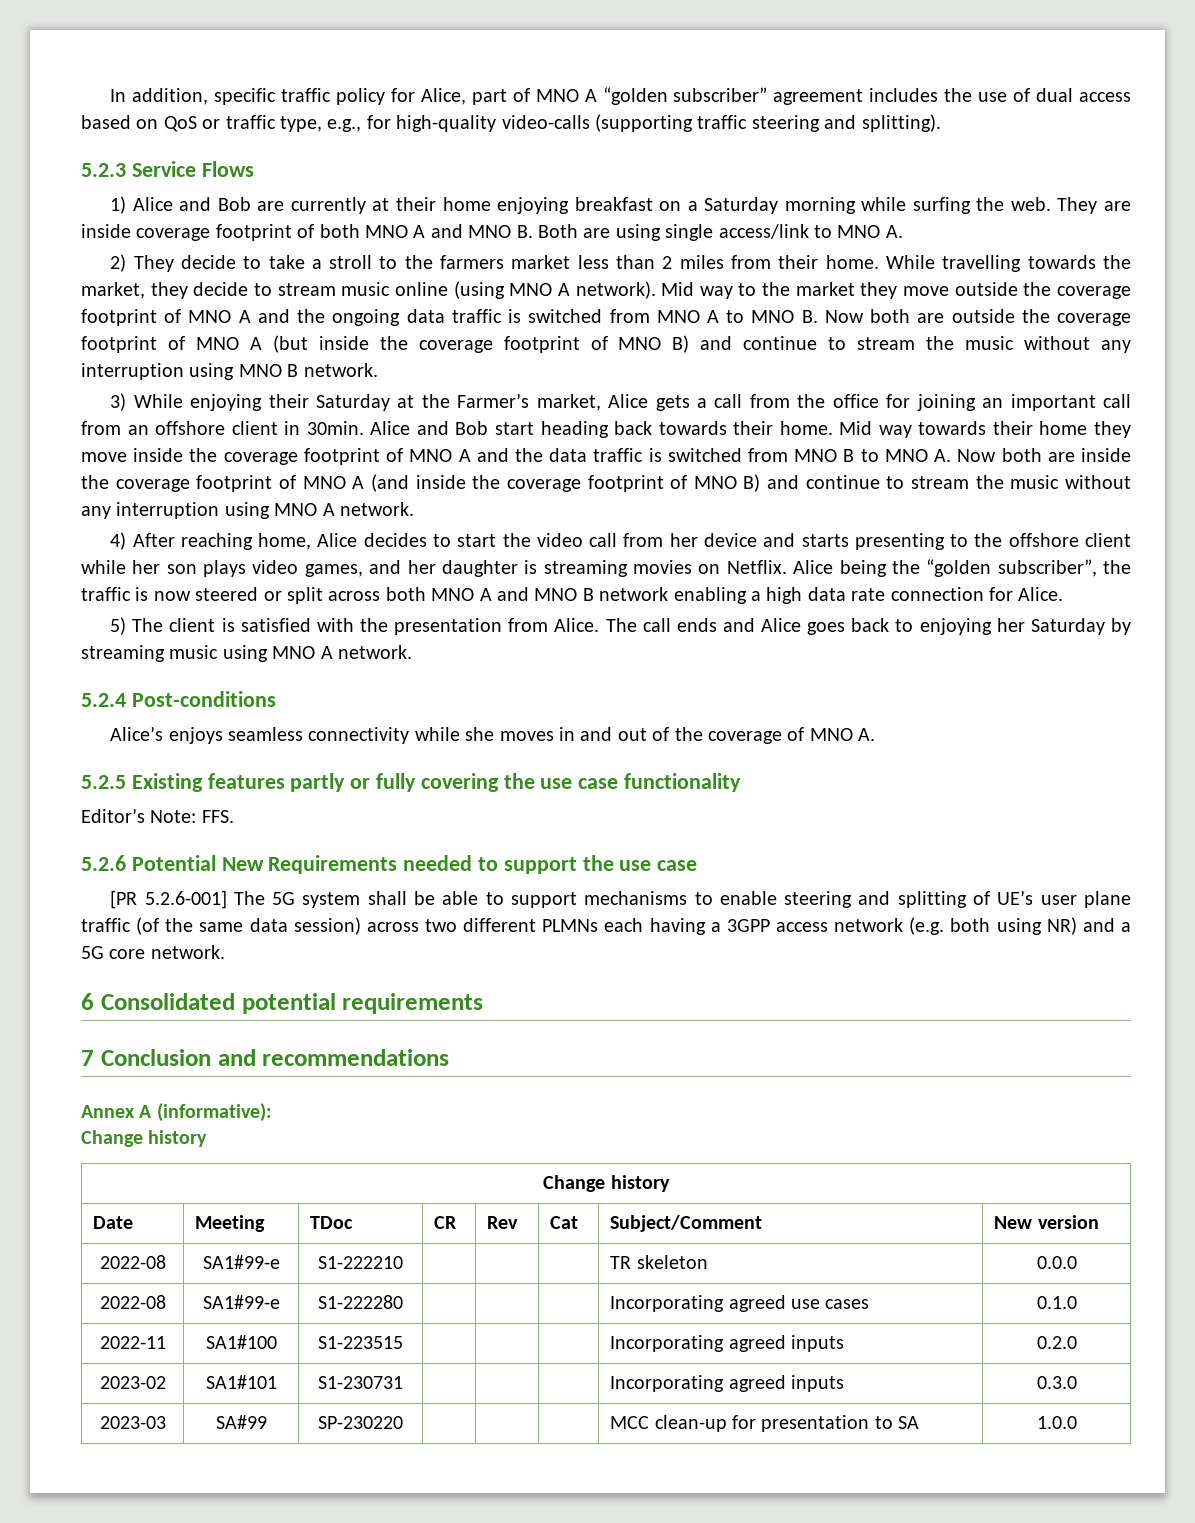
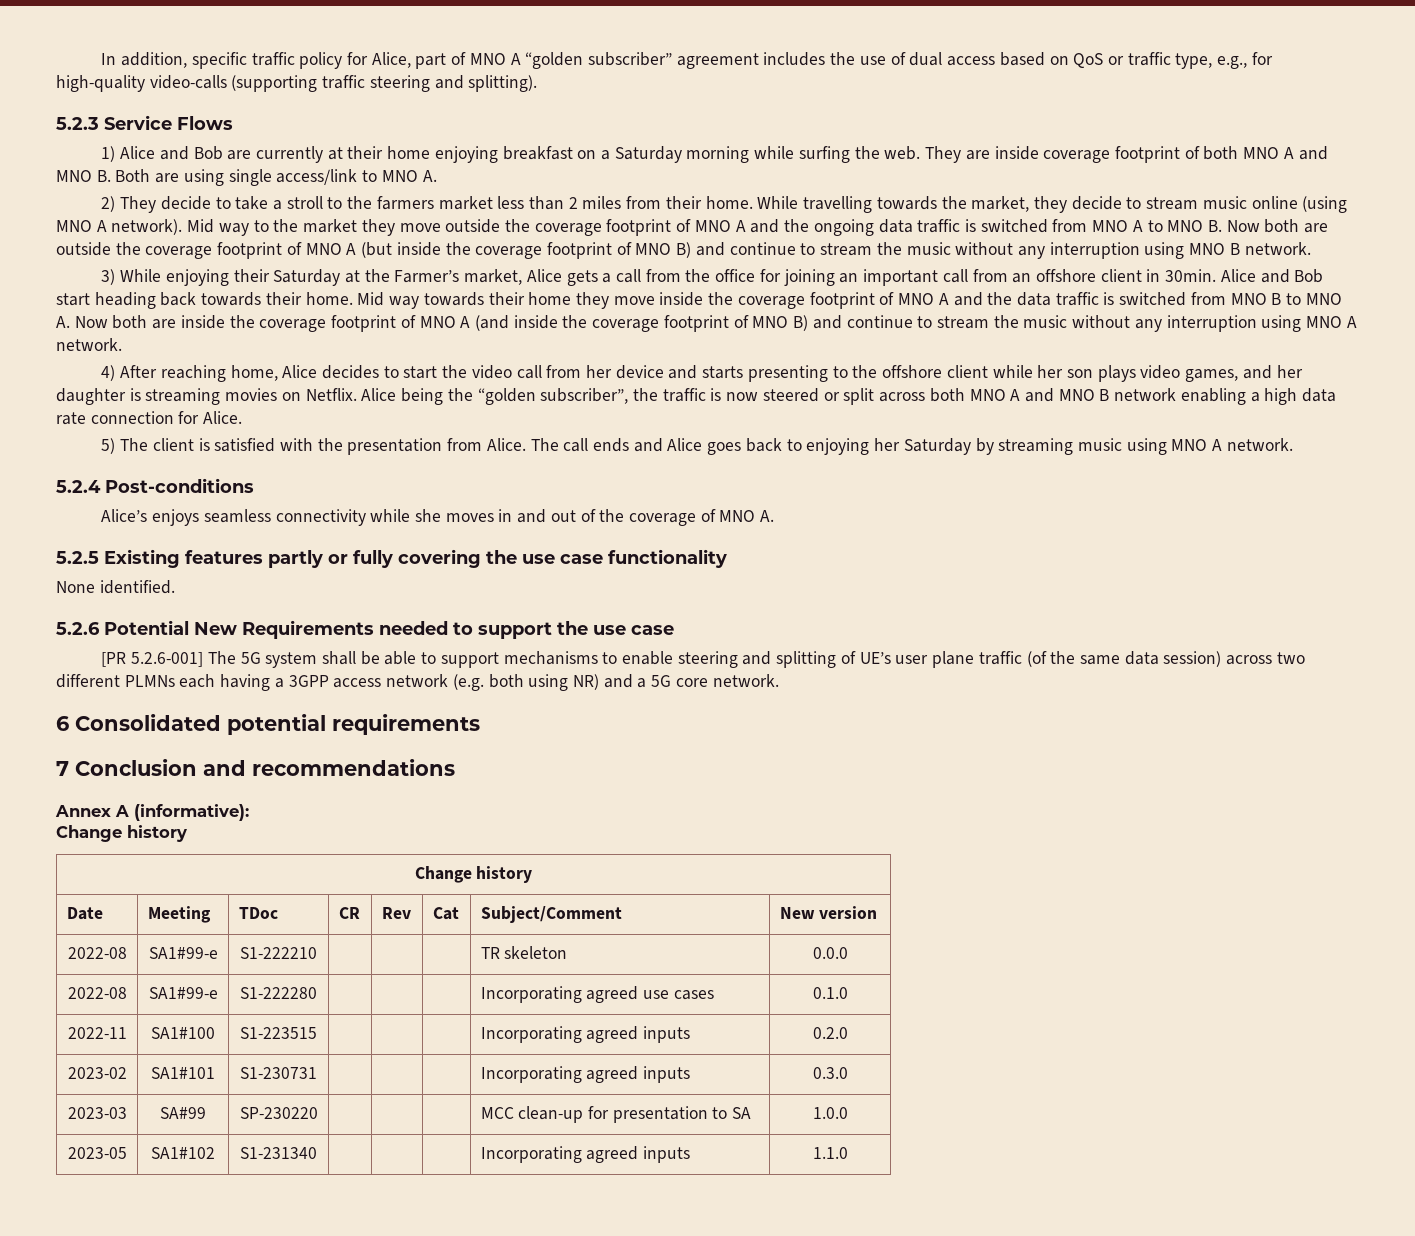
[81,808,234,823] Editor’s Note: FFS. -> [56,580,175,594] None identified.
(1077, 1422) none -> [67,1147,127,1159] [151,1147,215,1159] [239,1147,317,1159] [480,1146,690,1163] [812,1147,848,1159] // 2023-05 | SA1#102 | S1-231340 | | | | Incorporating agreed inputs | 1.1.0

